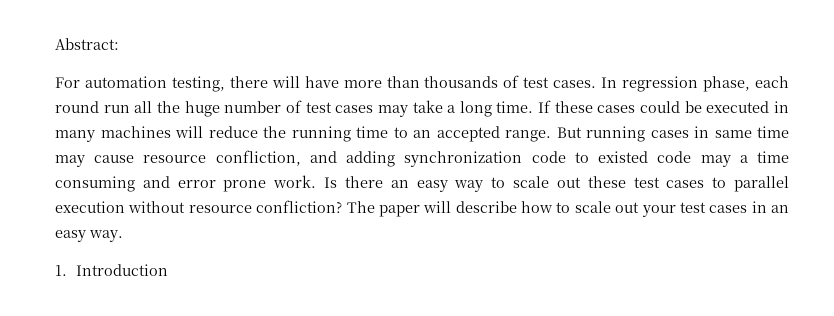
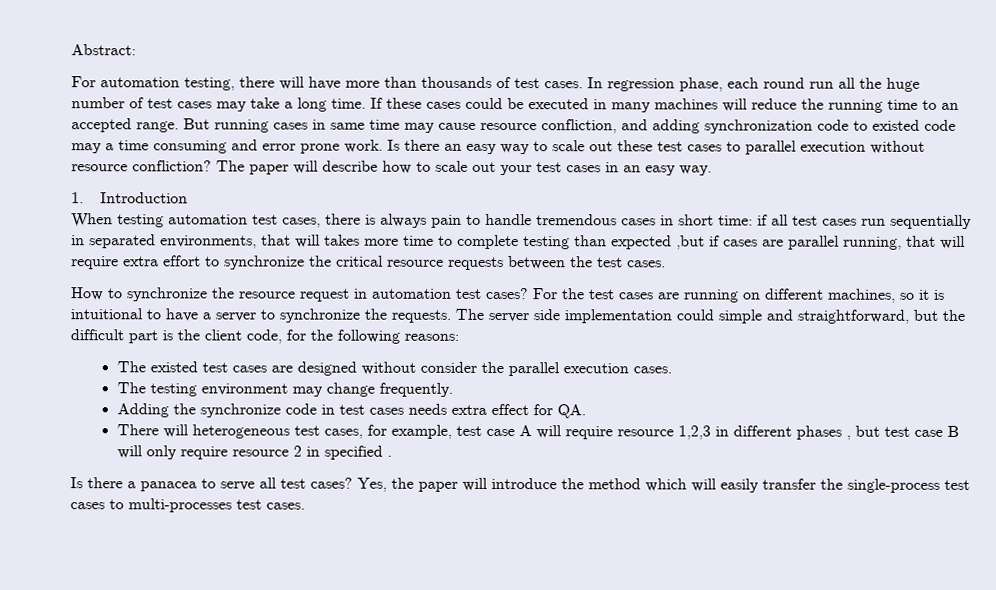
(168, 270) none -> [71,213,972,229] [71,234,966,250] [71,255,666,271] [70,287,945,303] [70,308,965,324] [70,329,459,344] [116,361,672,377] [116,382,453,397] [116,403,586,419] [116,424,959,440] [116,445,392,460] [70,477,970,493] [70,498,305,513] // When testing automation test cases, there is always pain to handle tremendous cases in short time: if all test cases run sequentially in separated environments, that will takes more time to complete testing than expected ,but if cases are parallel running, that will require extra effort to synchronize the critical resource requests between the test cases. // How to synchronize the resource request in automation test cases? For the test cases are running on different machines, so it is intuitional to have a server to synchronize the requests. The server side implementation could simple and straightforward, but the difficult part is the client code, for the following reasons: // The existed test cases are designed without consider the parallel execution cases. // The testing environment may change frequently. // Adding the synchronize code in test cases needs extra effect for QA. // There will heterogeneous test cases, for example, test case A will require resource 1,2,3 in different phases , but test case B will only require resource 2 in specified . // Is there a panacea to serve all test cases? Yes, the paper will introduce the method which will easily transfer the single-process test cases to multi-processes test cases.

